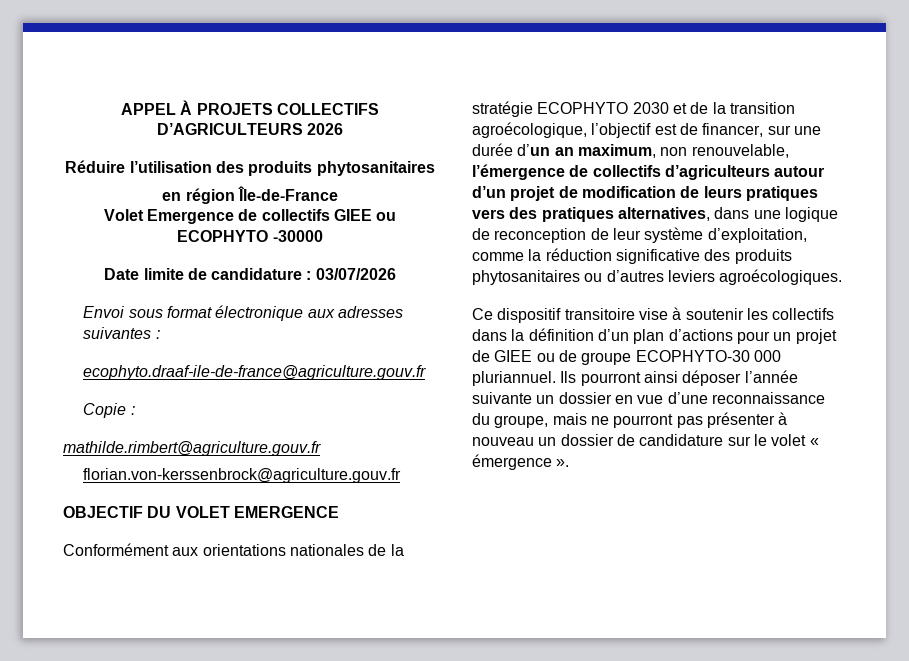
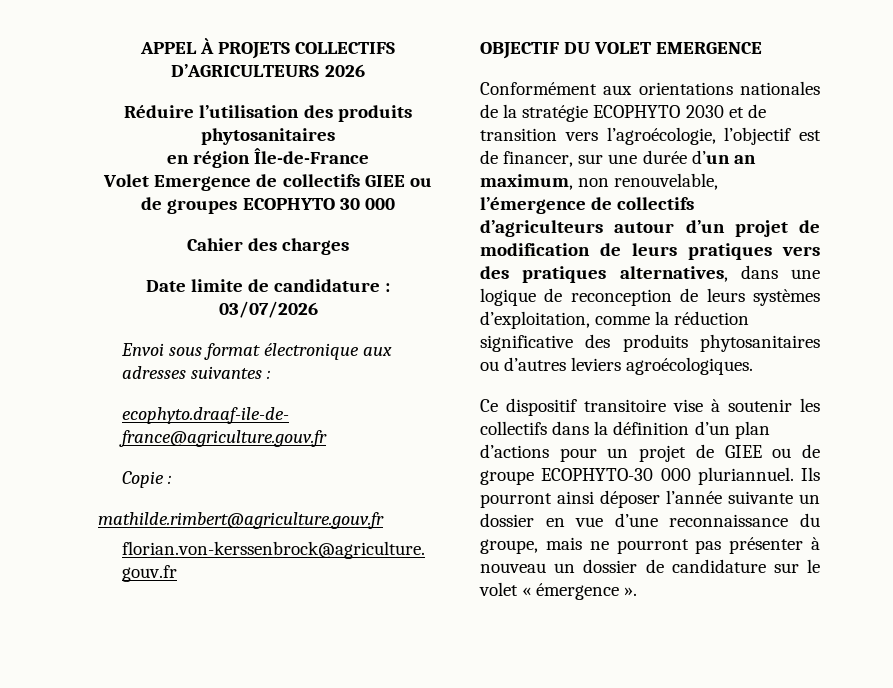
[177,230,323,242] ECOPHYTO -30000 -> [141,197,395,214] [186,238,350,255] de groupes ECOPHYTO 30 000 // Cahier des charges
[712,102,795,114] [472,122,587,138] la transition agroécologique, -> [480,127,716,145] transition vers l’agroécologie,
[612,227,704,243] leur système -> [706,288,820,306] leurs systèmes

